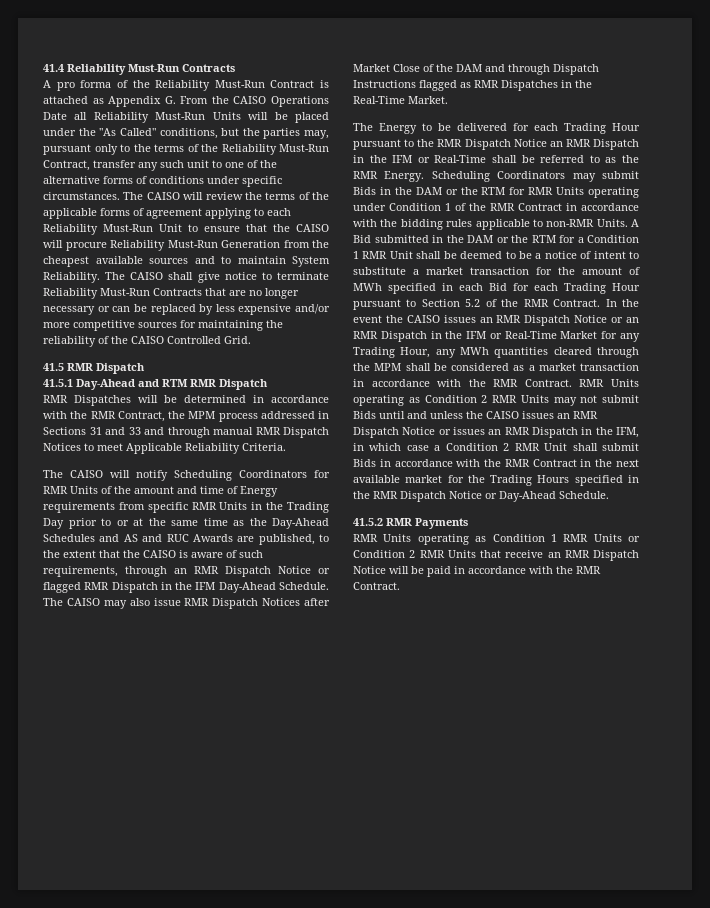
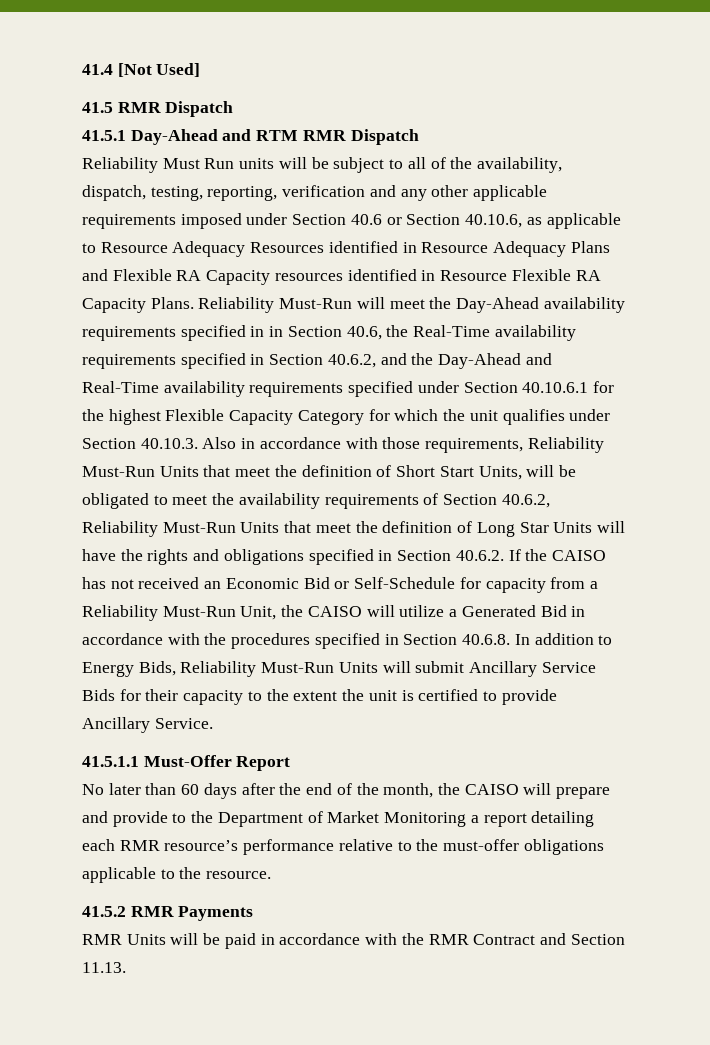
[67,64,235,75] [43,80,329,91] [43,96,330,107] [43,112,329,123] [43,128,329,139] [43,144,329,155] [43,160,277,171] [43,176,282,187] [43,192,329,200] [43,208,291,219] [43,224,329,235] [43,240,329,251] [43,256,330,267] [43,272,329,283] [43,288,299,299] [43,304,330,315] [43,320,283,331] [43,336,251,347] Reliability Must-Run Contracts // A pro forma of the Reliability Must-Run Contract is attached as Appendix G. From the CAISO Operations Date all Reliability Must-Run Units will be placed under the "As Called" conditions, but the parties may, pursuant only to the terms of the Reliability Must-Run Contract, transfer any such unit to one of the alternative forms of conditions under specific circumstances. The CAISO will review the terms of the applicable forms of agreement applying to each Reliability Must-Run Unit to ensure that the CAISO will procure Reliability Must-Run Generation from the cheapest available sources and to maintain System Reliability. The CAISO shall give notice to terminate Reliability Must-Run Contracts that are no longer necessary or can be replaced by less expensive and/or more competitive sources for maintaining the reliability of the CAISO Controlled Grid. -> [117,63,201,77] [Not Used]
[43,395,329,406] [43,411,329,422] [43,427,329,438] [43,443,286,454] [43,470,330,481] [43,486,278,497] [43,502,329,513] [43,518,329,529] [43,534,329,545] [43,550,263,558] [43,566,330,577] [43,582,329,593] [43,598,330,609] [353,64,599,75] [353,80,592,91] [353,96,448,104] [353,123,640,134] [353,139,639,150] [353,155,639,163] [353,171,639,182] [353,187,639,198] [353,203,639,211] [353,219,639,230] [353,235,639,243] [353,251,639,259] [353,267,640,275] [353,283,640,294] [353,299,639,310] [353,315,639,326] [353,331,640,342] [353,347,639,358] [353,363,639,371] [353,379,639,387] [353,395,639,406] [353,411,598,419] [353,427,639,438] [353,443,639,451] [353,459,639,467] [353,475,639,486] [353,491,609,502] RMR Dispatches will be determined in accordance with the RMR Contract, the MPM process addressed in Sections 31 and 33 and through manual RMR Dispatch Notices to meet Applicable Reliability Criteria. // The CAISO will notify Scheduling Coordinators for RMR Units of the amount and time of Energy requirements from specific RMR Units in the Trading Day prior to or at the same time as the Day-Ahead Schedules and AS and RUC Awards are published, to the extent that the CAISO is aware of such requirements, through an RMR Dispatch Notice or flagged RMR Dispatch in the IFM Day-Ahead Schedule. The CAISO may also issue RMR Dispatch Notices after Market Close of the DAM and through Dispatch Instructions flagged as RMR Dispatches in the Real-Time Market. // The Energy to be delivered for each Trading Hour pursuant to the RMR Dispatch Notice an RMR Dispatch in the IFM or Real-Time shall be referred to as the RMR Energy. Scheduling Coordinators may submit Bids in the DAM or the RTM for RMR Units operating under Condition 1 of the RMR Contract in accordance with the bidding rules applicable to non-RMR Units. A Bid submitted in the DAM or the RTM for a Condition 1 RMR Unit shall be deemed to be a notice of intent to substitute a market transaction for the amount of MWh specified in each Bid for each Trading Hour pursuant to Section 5.2 of the RMR Contract. In the event the CAISO issues an RMR Dispatch Notice or an RMR Dispatch in the IFM or Real-Time Market for any Trading Hour, any MWh quantities cleared through the MPM shall be considered as a market transaction in accordance with the RMR Contract. RMR Units operating as Condition 2 RMR Units may not submit Bids until and unless the CAISO issues an RMR Dispatch Notice or issues an RMR Dispatch in the IFM, in which case a Condition 2 RMR Unit shall submit Bids in accordance with the RMR Contract in the next available market for the Trading Hours specified in the RMR Dispatch Notice or Day-Ahead Schedule. -> [82,157,562,173] [82,185,548,201] [82,213,621,229] [82,241,610,257] [82,269,601,285] [82,297,625,313] [82,325,576,341] [82,353,552,369] [82,381,615,397] [82,409,611,425] [82,437,604,453] [82,465,576,480] [82,493,550,509] [82,521,625,537] [82,549,606,565] [82,577,598,593] [82,605,586,621] [82,633,613,649] [82,661,596,677] [82,689,557,705] [82,717,213,733] [82,755,291,771] [82,783,611,799] [82,811,595,827] [82,839,604,855] [82,867,272,883] Reliability Must Run units will be subject to all of the availability, dispatch, testing, reporting, verification and any other applicable requirements imposed under Section 40.6 or Section 40.10.6, as applicable to Resource Adequacy Resources identified in Resource Adequacy Plans and Flexible RA Capacity resources identified in Resource Flexible RA Capacity Plans. Reliability Must-Run will meet the Day-Ahead availability requirements specified in in Section 40.6, the Real-Time availability requirements specified in Section 40.6.2, and the Day-Ahead and Real-Time availability requirements specified under Section 40.10.6.1 for the highest Flexible Capacity Category for which the unit qualifies under Section 40.10.3. Also in accordance with those requirements, Reliability Must-Run Units that meet the definition of Short Start Units, will be obligated to meet the availability requirements of Section 40.6.2, Reliability Must-Run Units that meet the definition of Long Star Units will have the rights and obligations specified in Section 40.6.2. If the CAISO has not received an Economic Bid or Self-Schedule for capacity from a Reliability Must-Run Unit, the CAISO will utilize a Generated Bid in accordance with the procedures specified in Section 40.6.8. In addition to Energy Bids, Reliability Must-Run Units will submit Ancillary Service Bids for their capacity to the extent the unit is certified to provide Ancillary Service. // 41.5.1.1 Must-Offer Report // No later than 60 days after the end of the month, the CAISO will prepare and provide to the Department of Market Monitoring a report detailing each RMR resource’s performance relative to the must-offer obligations applicable to the resource.
[417,534,640,545] [353,550,639,561] [353,566,386,574] operating as Condition 1 RMR Units or Condition 2 RMR Units that receive an RMR Dispatch Notice -> (166, 939) none
[353,582,400,590] Contract. -> [473,933,625,945] [82,962,126,973] Contract and Section 11.13.

